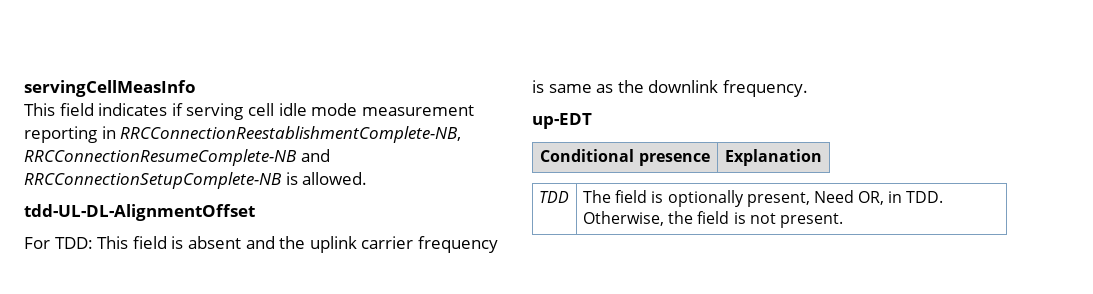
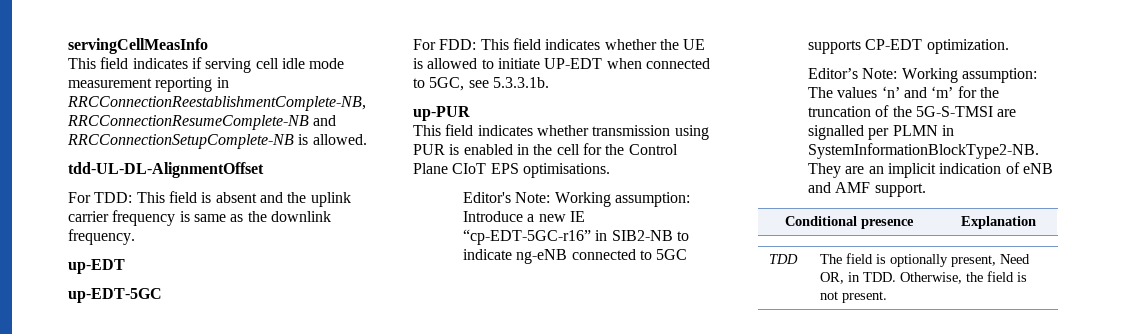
(592, 121) none -> [68,288,162,303] [413,38,706,50] [413,58,710,69] [413,77,549,91] [413,106,470,121] [413,124,709,140] [413,143,678,155] [413,163,610,178] [463,192,690,207] [463,211,585,222] [463,229,689,245] [463,249,688,264] [808,39,1009,54] [808,68,1037,83] [808,86,999,98] [808,105,1017,117] [808,125,954,140] [808,143,1040,159] [808,162,1053,178] [808,182,926,197] // up-EDT-5GC // For FDD: This field indicates whether the UE is allowed to initiate UP-EDT when connected to 5GC, see 5.3.3.1b. // up-PUR // This field indicates whether transmission using PUR is enabled in the cell for the Control Plane CIoT EPS optimisations. // Editor's Note: Working assumption: Introduce a new IE “cp-EDT-5GC-r16” in SIB2-NB to indicate ng-eNB connected to 5GC supports CP-EDT optimization. // Editor’s Note: Working assumption: The values ‘n’ and ‘m’ for the truncation of the 5G-S-TMSI are signalled per PLMN in SystemInformationBlockType2-NB. They are an implicit indication of eNB and AMF support.

